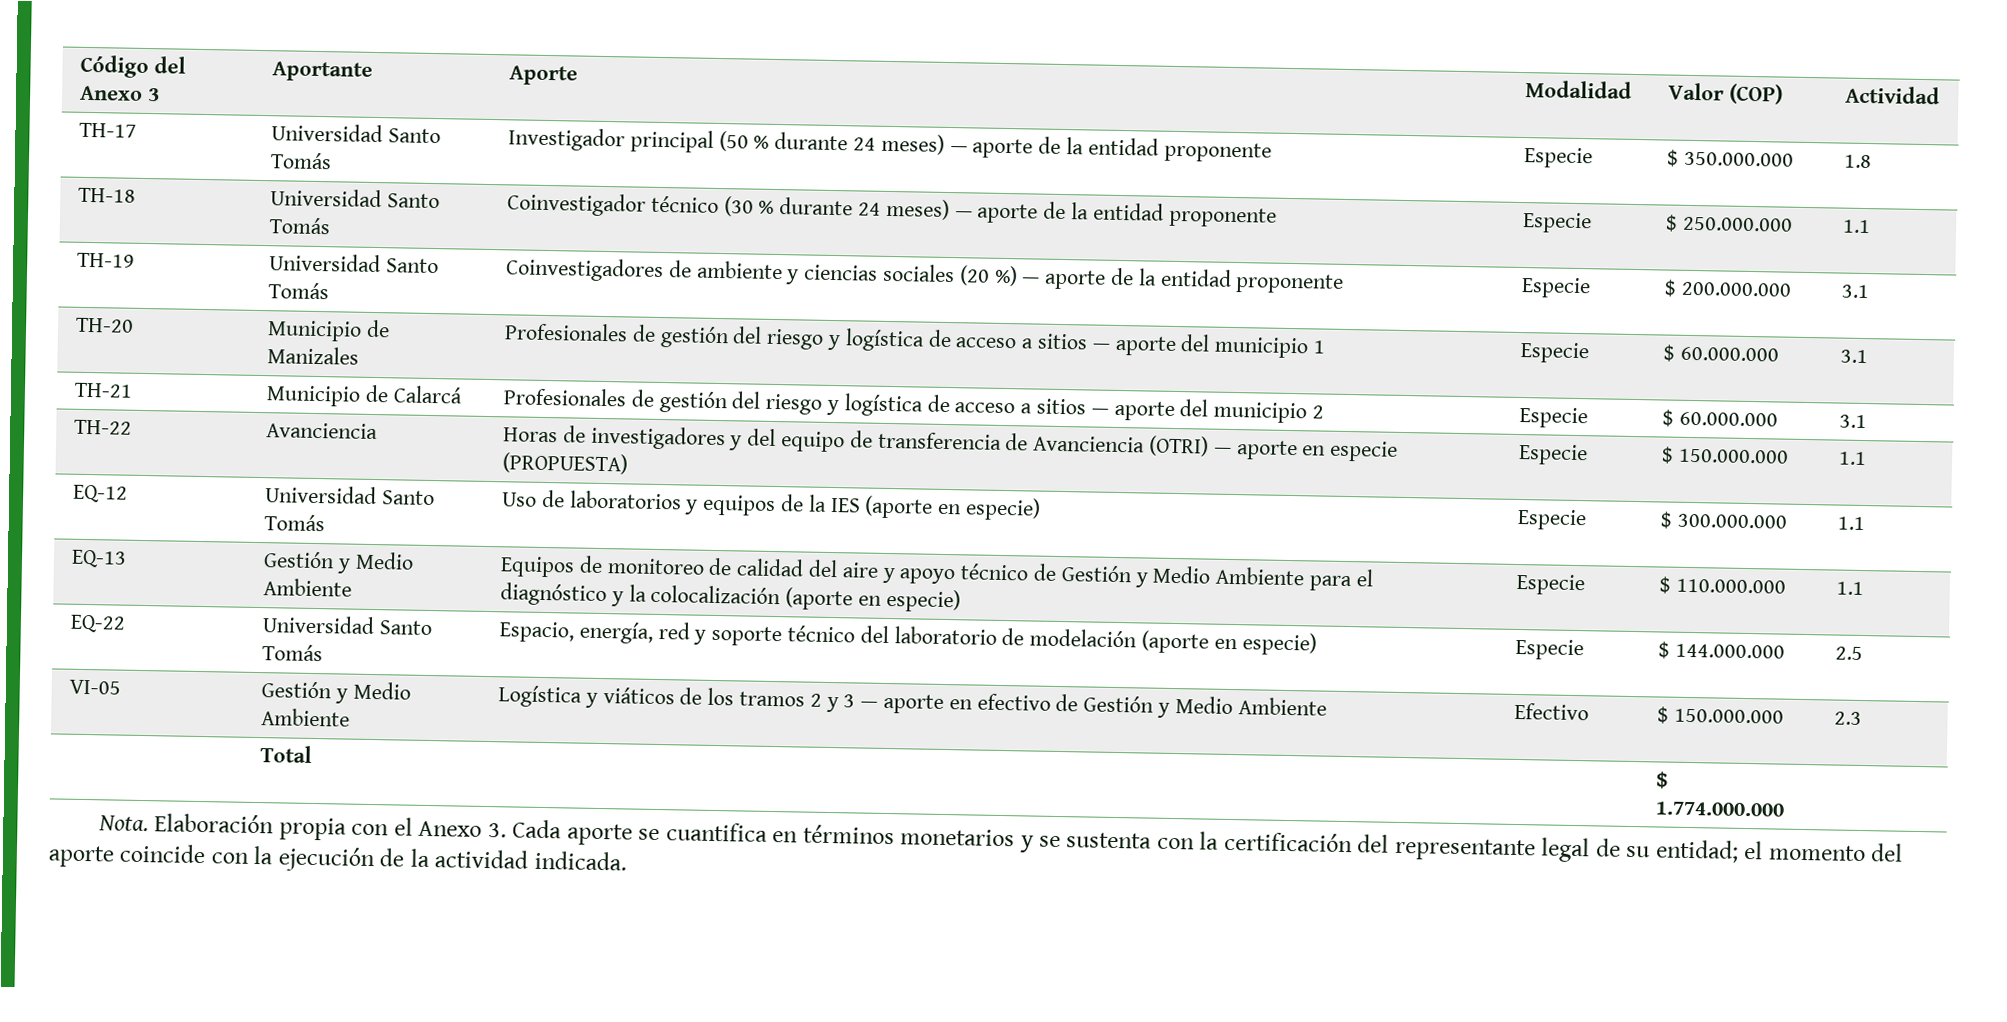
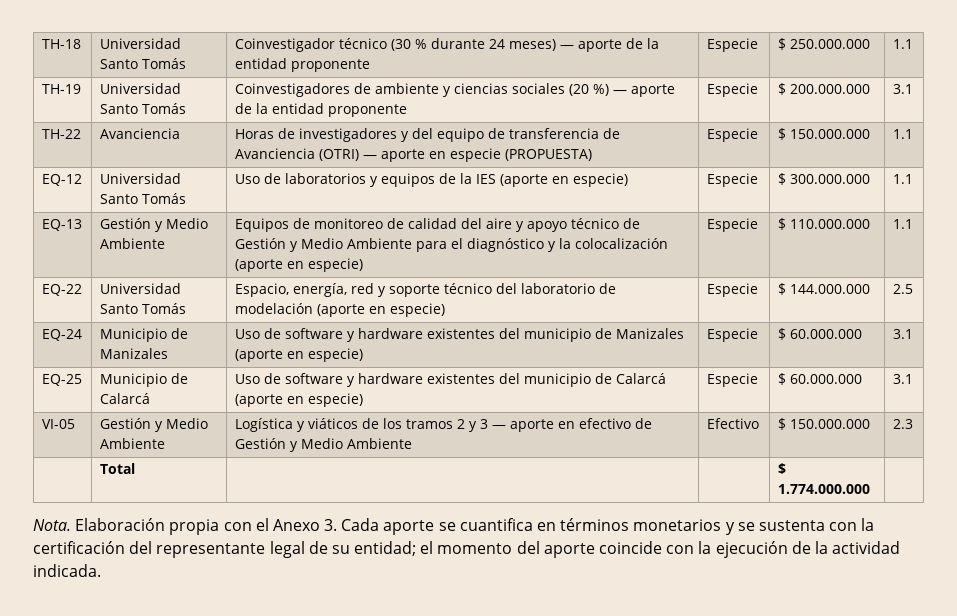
[79,54,186,79] [79,85,160,102] [271,61,373,82] [508,65,578,86] [1524,80,1632,99] [1667,82,1783,105] [1844,85,1940,105] [78,122,137,138] [270,123,441,144] [269,152,332,170] [507,127,1272,163] [1523,147,1593,169] [1666,149,1794,167] [1843,154,1872,169] Código del Anexo 3 | Aportante | Aporte | Modalidad | Valor (COP) | Actividad // TH-17 | Universidad Santo Tomás | Investigador principal (50 % durante 24 meses) — aporte de la entidad proponente | Especie | $ 350.000.000 | 1.8 // -> (41, 44) none
[74,317,134,333] [266,319,390,342] [266,346,359,365] [503,322,1326,359] [1519,341,1590,364] [1662,344,1779,362] [1839,349,1868,364] [73,382,133,398] [265,384,463,407] [502,387,1324,424] [1518,406,1588,429] [1661,409,1778,427] [1838,414,1867,429] // TH-20 | Municipio de Manizales | Profesionales de gestión del riesgo y logística de acceso a sitios — aporte del municipio 1 | Especie | $ 60.000.000 | 3.1 // TH-21 | Municipio de Calarcá | Profesionales de gestión del riesgo y logística de acceso a sitios — aporte del municipio 2 | Especie | $ 60.000.000 | 3.1 -> (913, 89) none
(1863, 653) none -> [41,329,82,341] [99,328,188,342] [99,348,168,359] [234,328,684,342] [234,348,363,362] [706,328,758,342] [777,328,862,340] [892,329,913,339] [41,374,82,386] [99,373,188,387] [99,393,150,404] [234,373,666,387] [234,393,363,407] [706,373,758,387] [777,373,862,385] [892,374,913,384] // EQ-24 | Municipio de Manizales | Uso de software y hardware existentes del municipio de Manizales (aporte en especie) | Especie | $ 60.000.000 | 3.1 // EQ-25 | Municipio de Calarcá | Uso de software y hardware existentes del municipio de Calarcá (aporte en especie) | Especie | $ 60.000.000 | 3.1

